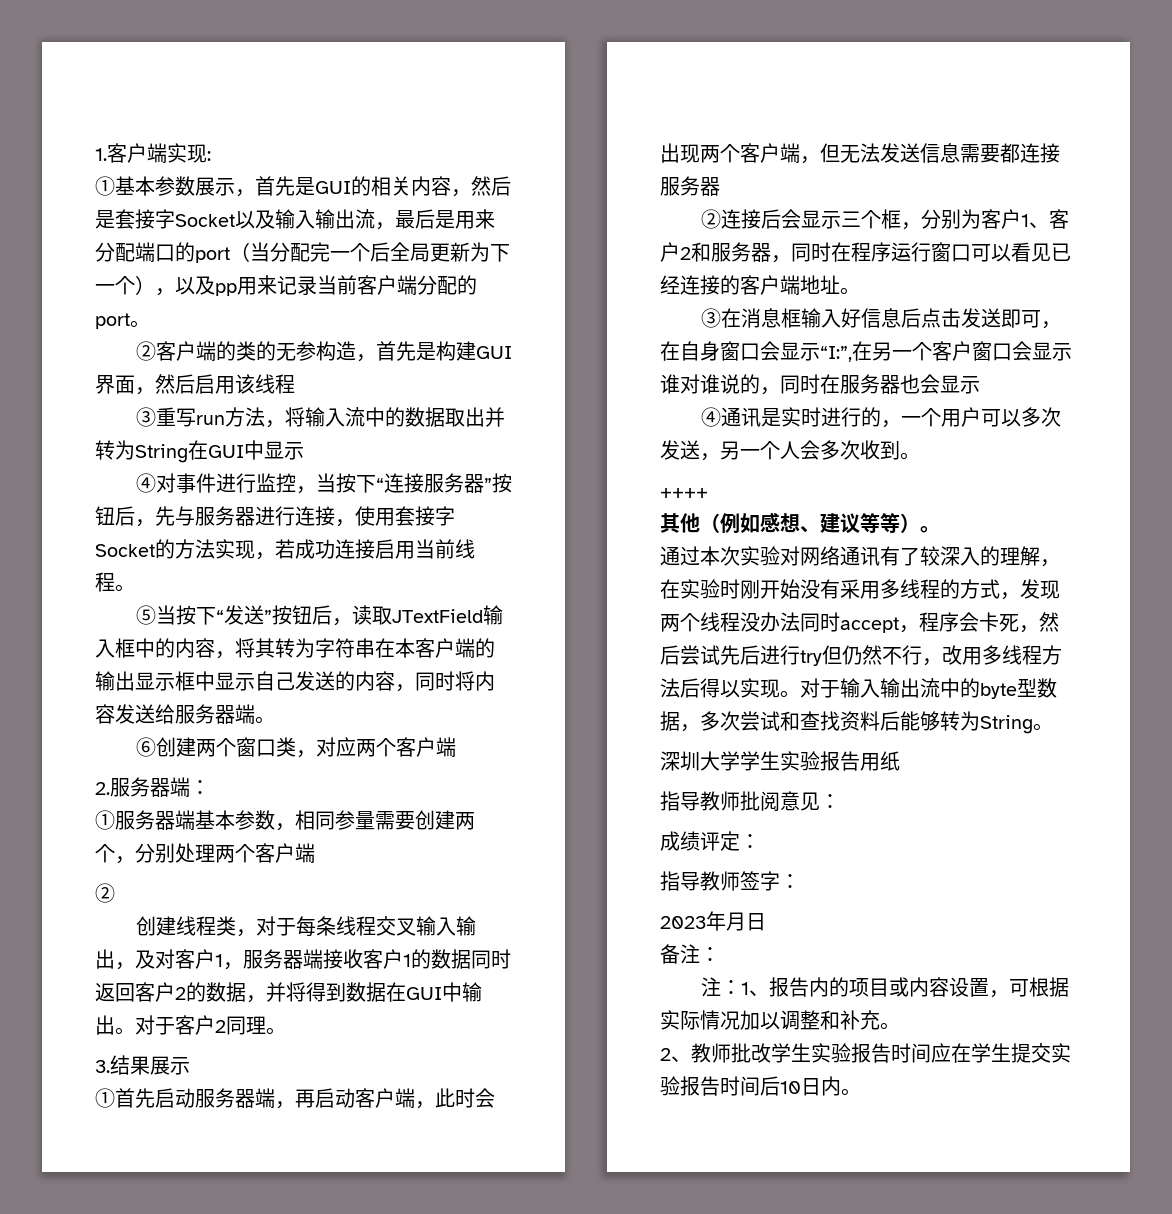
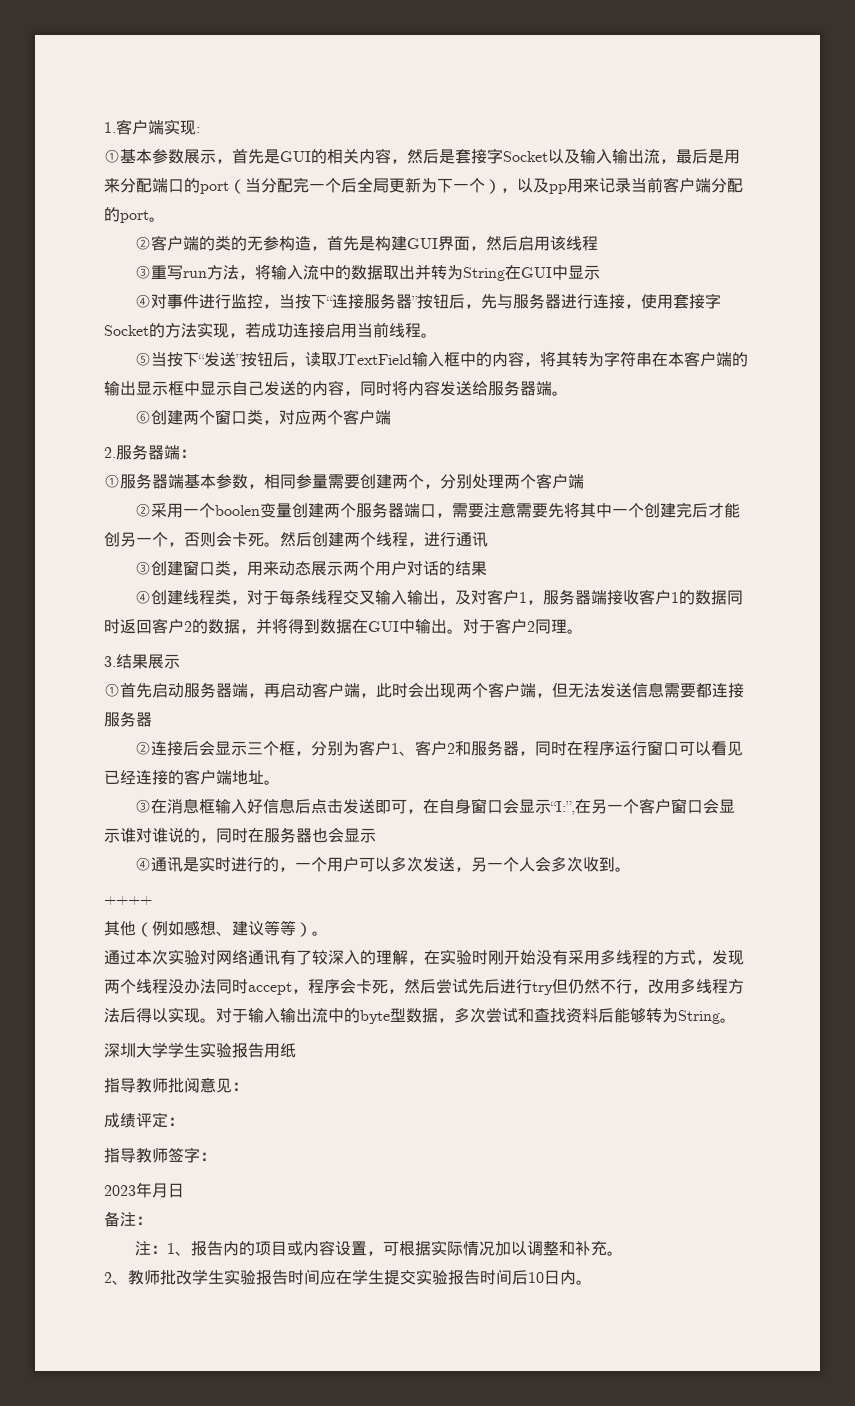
(115, 893) // -> [151,502,741,518] [104,531,488,547] [135,560,488,576] [135,590,152,604] 采用一个boolen变量创建两个服务器端口，需要注意需要先将其中一个创建完后才能创另一个，否则会卡死。然后创建两个线程，进行通讯 // ③创建窗口类，用来动态展示两个用户对话的结果 // ④

